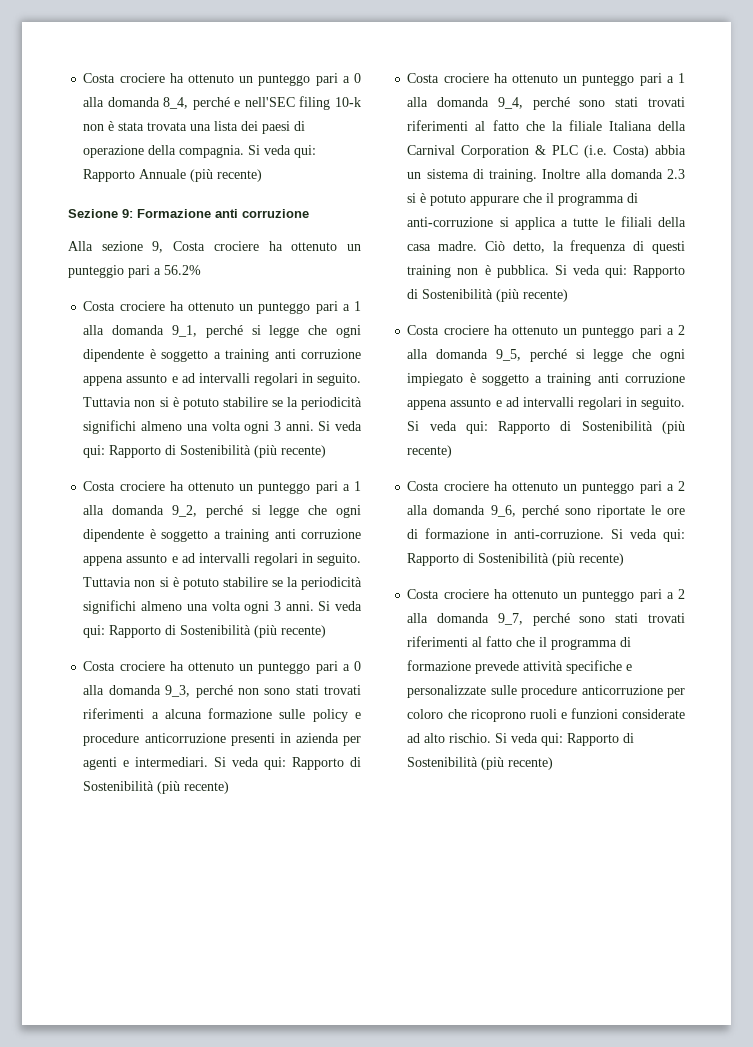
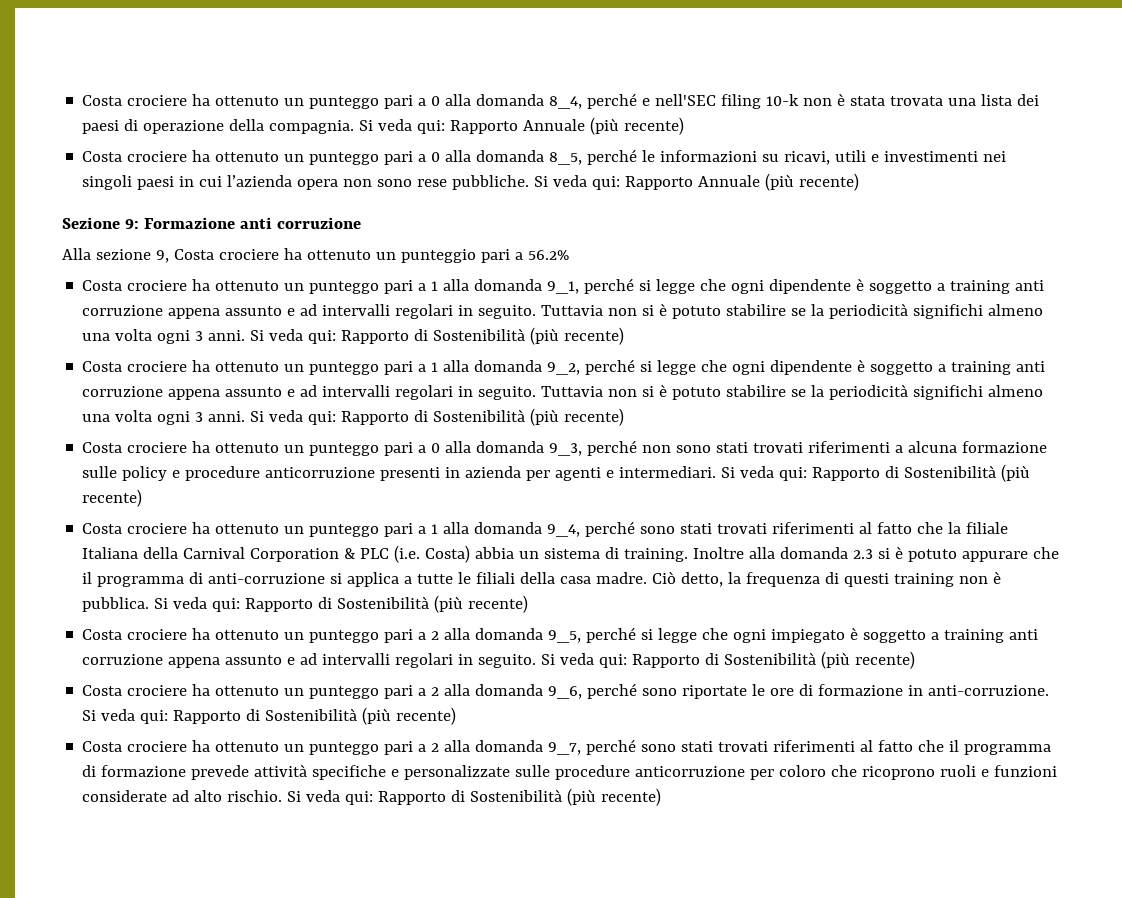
(263, 175) none -> [82,149,1007,165] [82,173,860,191] // Costa crociere ha ottenuto un punteggo pari a 0 alla domanda 8_5, perché le informazioni su ricavi, utili e investimenti nei singoli paesi in cui l’azienda opera non sono rese pubbliche. Si veda qui: Rapporto Annuale (più recente)

